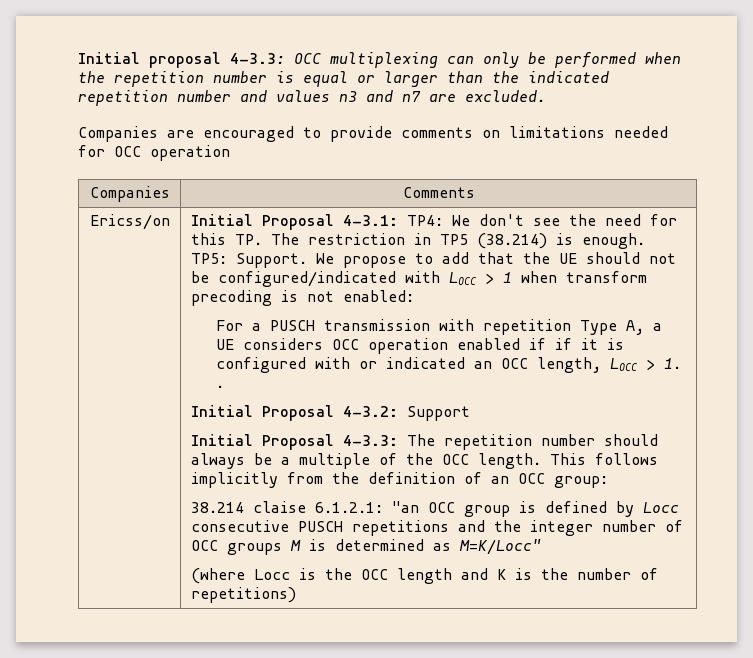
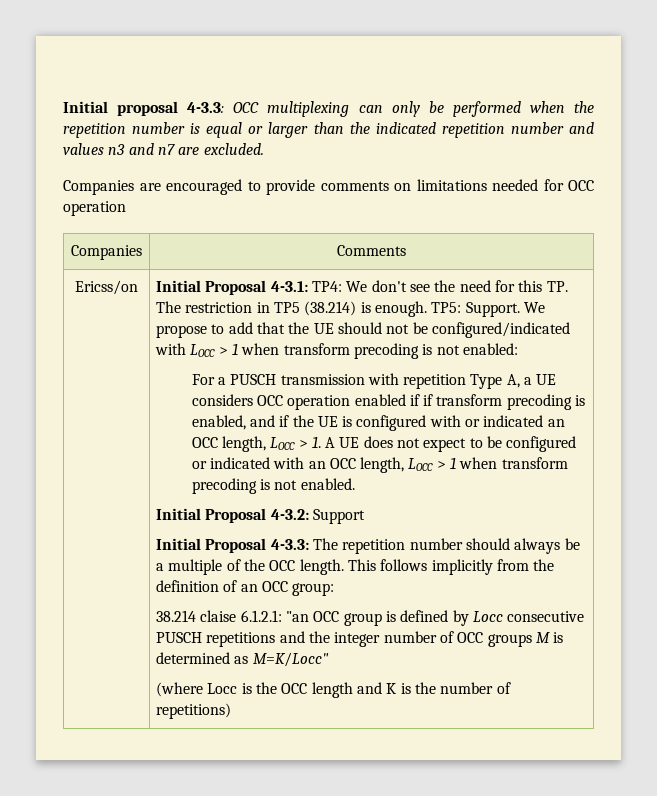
[580,338,598,350] it -> [436,394,586,410] [191,415,338,430] transform precoding is enabled, and if the UE
[215,385,224,388] . -> [325,436,577,452] [191,457,568,473] [191,478,355,494] A UE does not expect to be configured or indicated with an OCC length, LOCC > 1 when transform precoding is not enabled.

